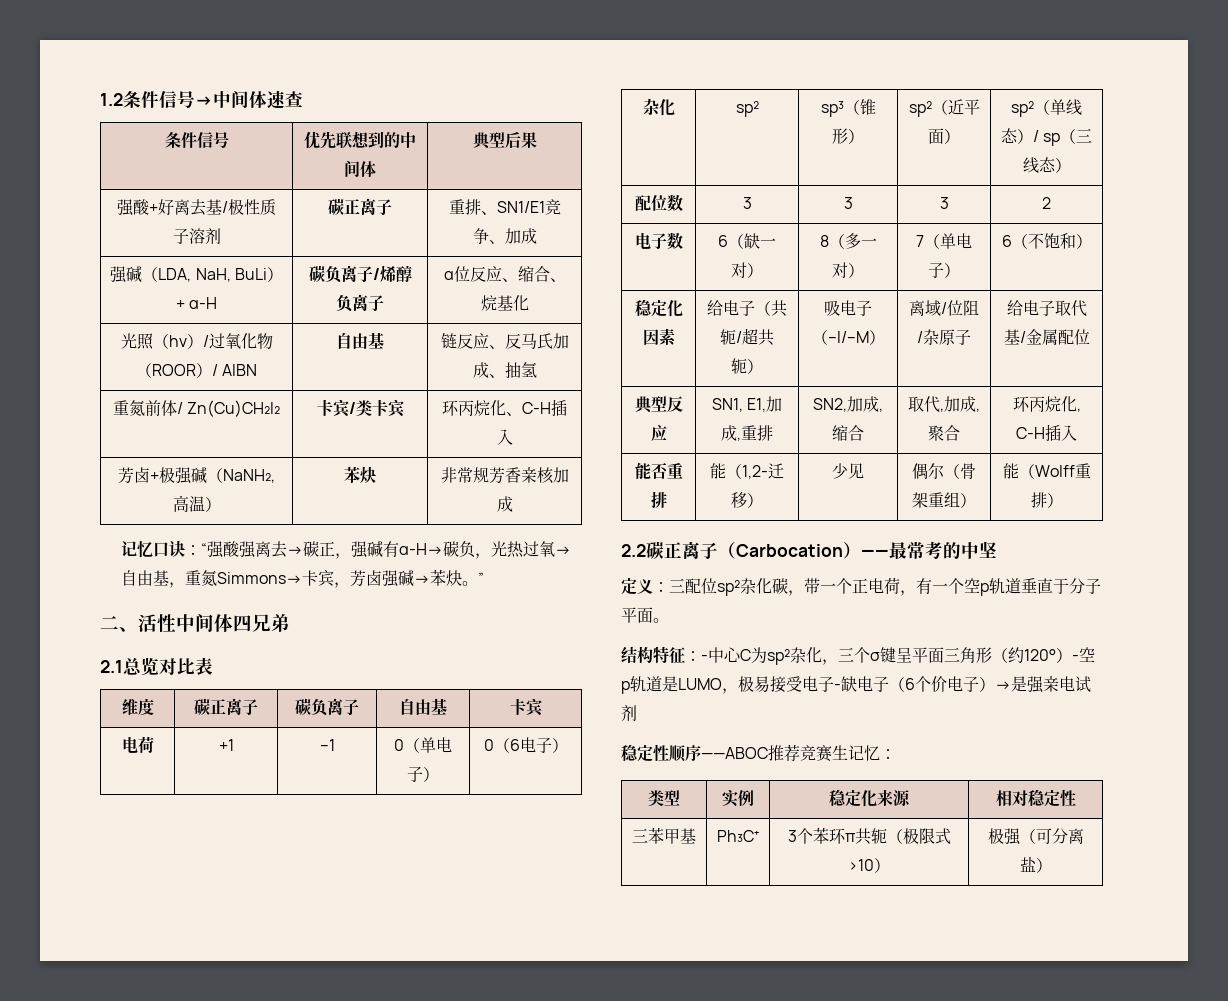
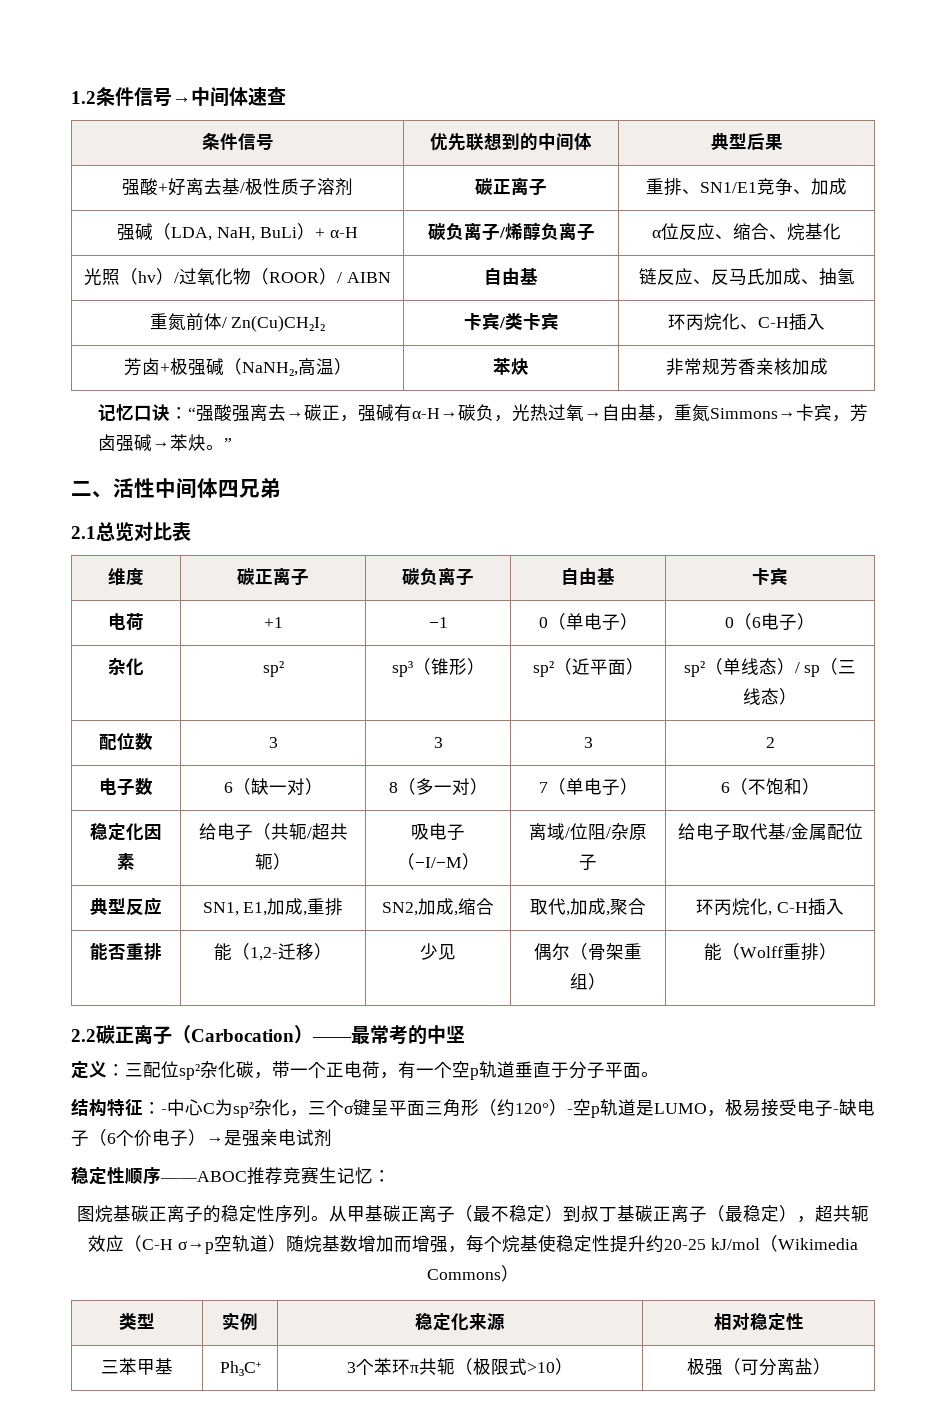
(896, 754) none -> [77,1205,869,1223] [88,1234,858,1254] [427,1265,519,1282] // 图烷基碳正离子的稳定性序列。从甲基碳正离子（最不稳定）到叔丁基碳正离子（最稳定），超共轭效应（C-H σ→p空轨道）随烷基数增加而增强，每个烷基使稳定性提升约20-25 kJ/mol（Wikimedia Commons）

